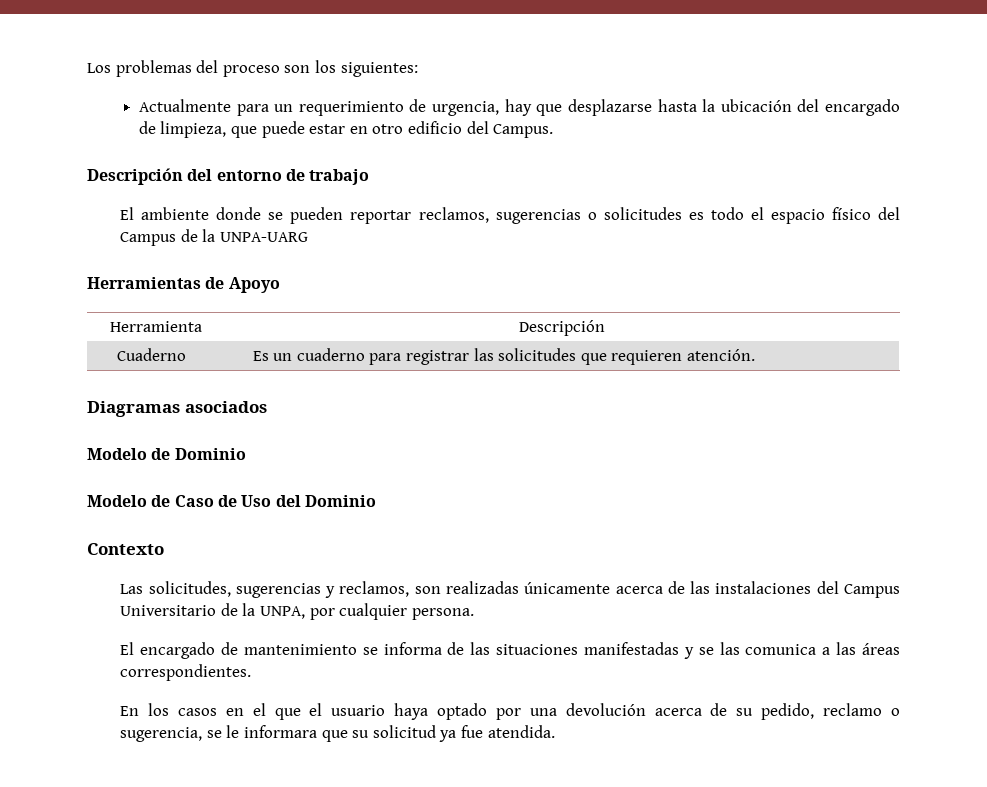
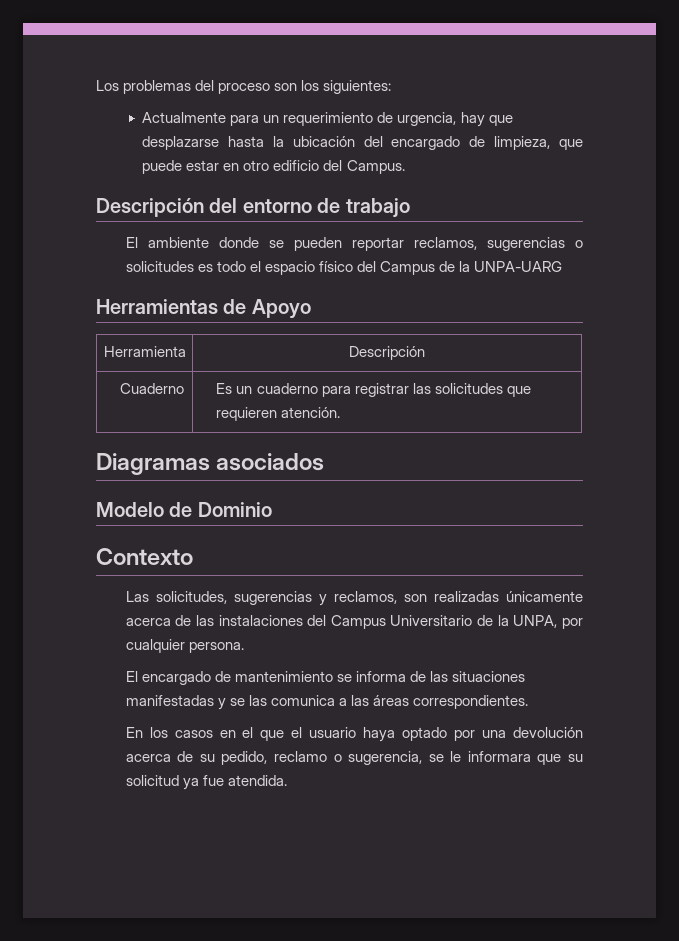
[87,495,376,507] // Modelo de Caso de Uso del Dominio -> (272, 509) none

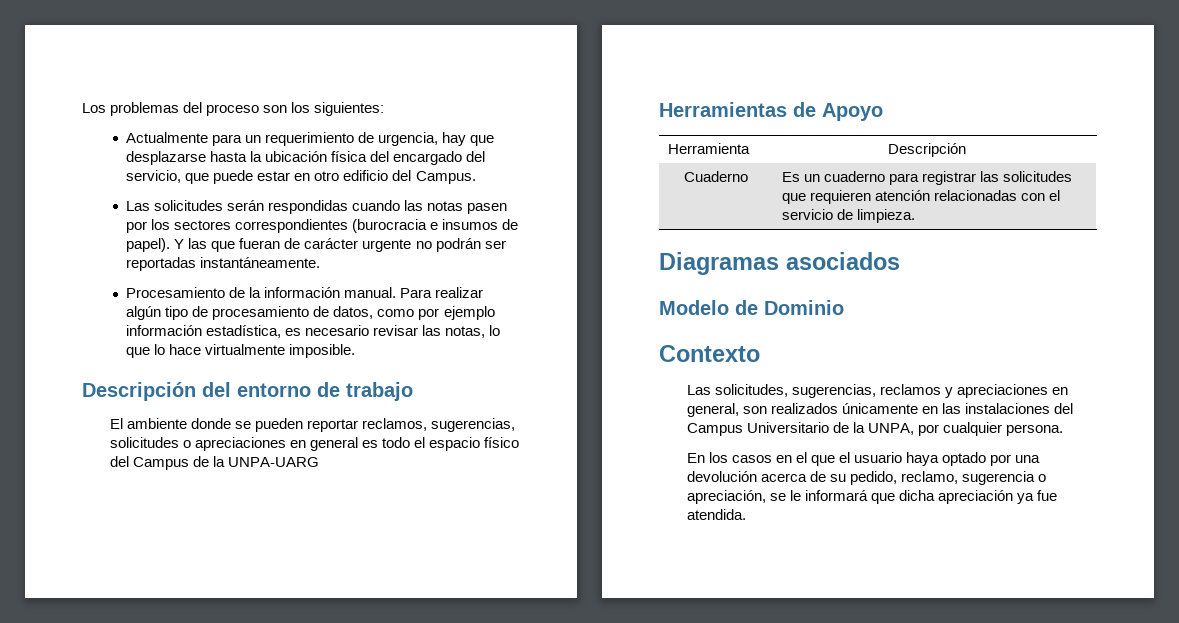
(355, 141) none -> [331,151,368,162] física
[469,136,551,150] de limpieza, -> [466,151,486,162] [126,170,182,183] del servicio,
(405, 167) none -> [126,200,508,214] [126,219,519,233] [126,238,506,252] [126,257,321,271] [126,287,484,298] [126,306,495,320] [126,325,501,338] [126,344,356,358] // Las solicitudes serán respondidas cuando las notas pasen por los sectores correspondientes (burocracia e insumos de papel). Y las que fueran de carácter urgente no podrán ser reportadas instantáneamente. // Procesamiento de la información manual. Para realizar algún tipo de procesamiento de datos, como por ejemplo información estadística, es necesario revisar las notas, lo que lo hace virtualmente imposible.
[486,237,583,251] [125,261,194,272] sugerencias o solicitudes -> [430,418,515,432] [109,437,358,451] sugerencias, solicitudes o apreciaciones en general
[281,407,341,418] atención. -> [875,190,1061,201] [781,209,916,223] atención relacionadas con el servicio de limpieza.
[233,591,583,606] [125,615,192,626] sugerencias y reclamos, son realizadas únicamente acerca de -> [791,384,1068,398] [686,403,938,417] sugerencias, reclamos y apreciaciones en general, son realizados únicamente en
[125,671,526,685] [125,695,529,710] // El encargado de mantenimiento se informa de las situaciones manifestadas y se las comunica a las áreas correspondientes. -> (1063, 430) none
[273,751,583,765] [125,775,179,786] reclamo o sugerencia, se le informara que su solicitud -> [900,471,1046,485] [686,490,1013,504] reclamo, sugerencia o apreciación, se le informará que dicha apreciación

